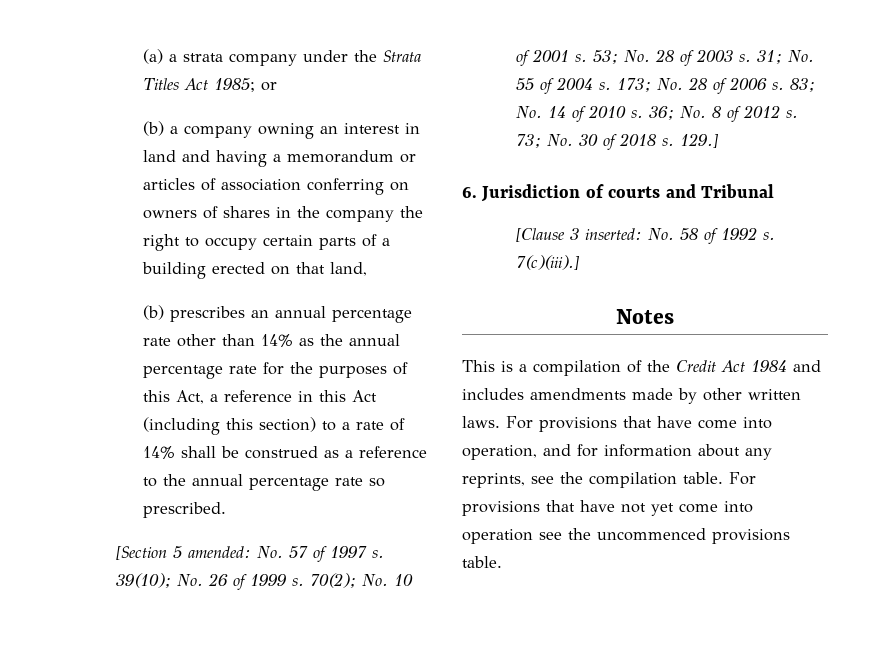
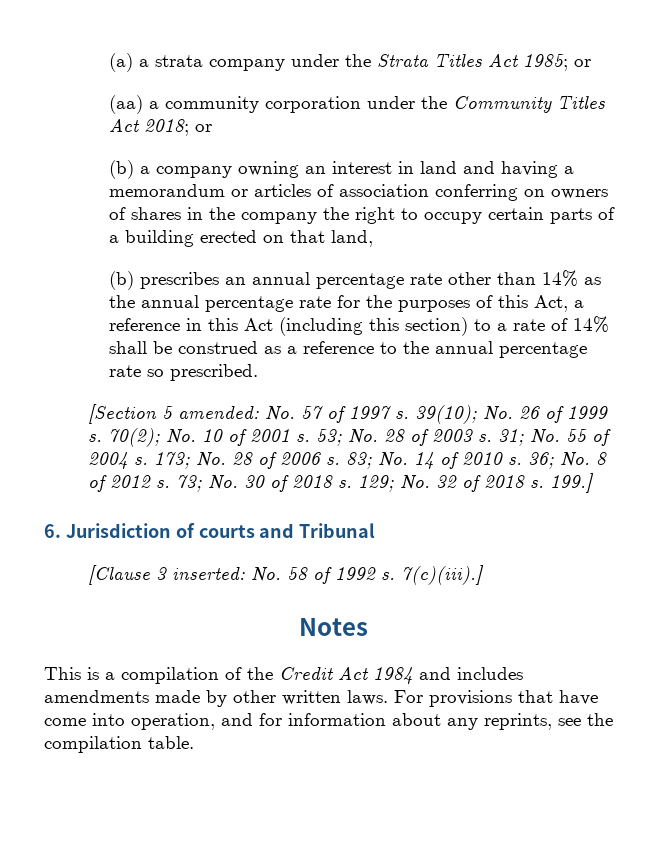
(277, 86) none -> [109,95,606,114] [109,118,213,136] // (aa) a community corporation under the Community Titles Act 2018; or
[679,133,719,148] 129.] -> [357,473,594,493] 129; No. 32 of 2018 s. 199.]
[729,472,756,485] [462,500,753,516] [462,528,790,544] [462,556,502,568] For provisions that have not yet come into operation see the uncommenced provisions table. -> (194, 742) none

